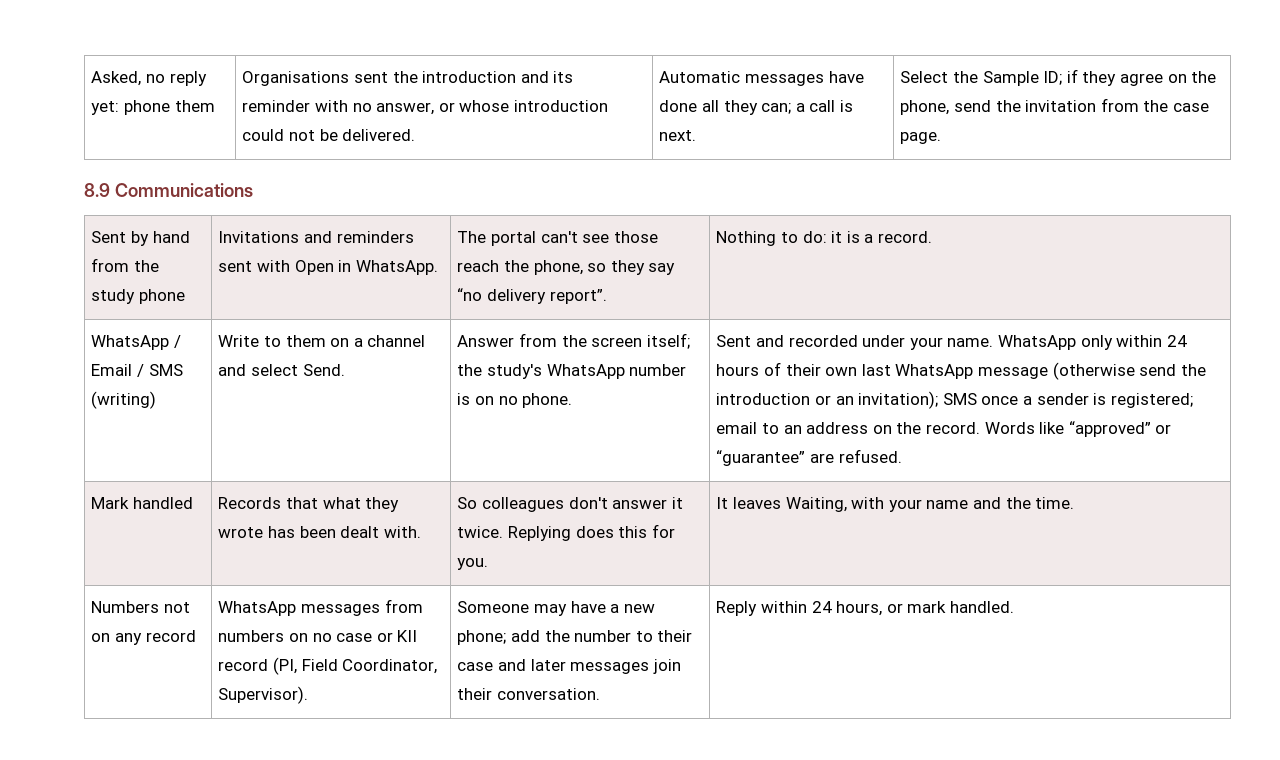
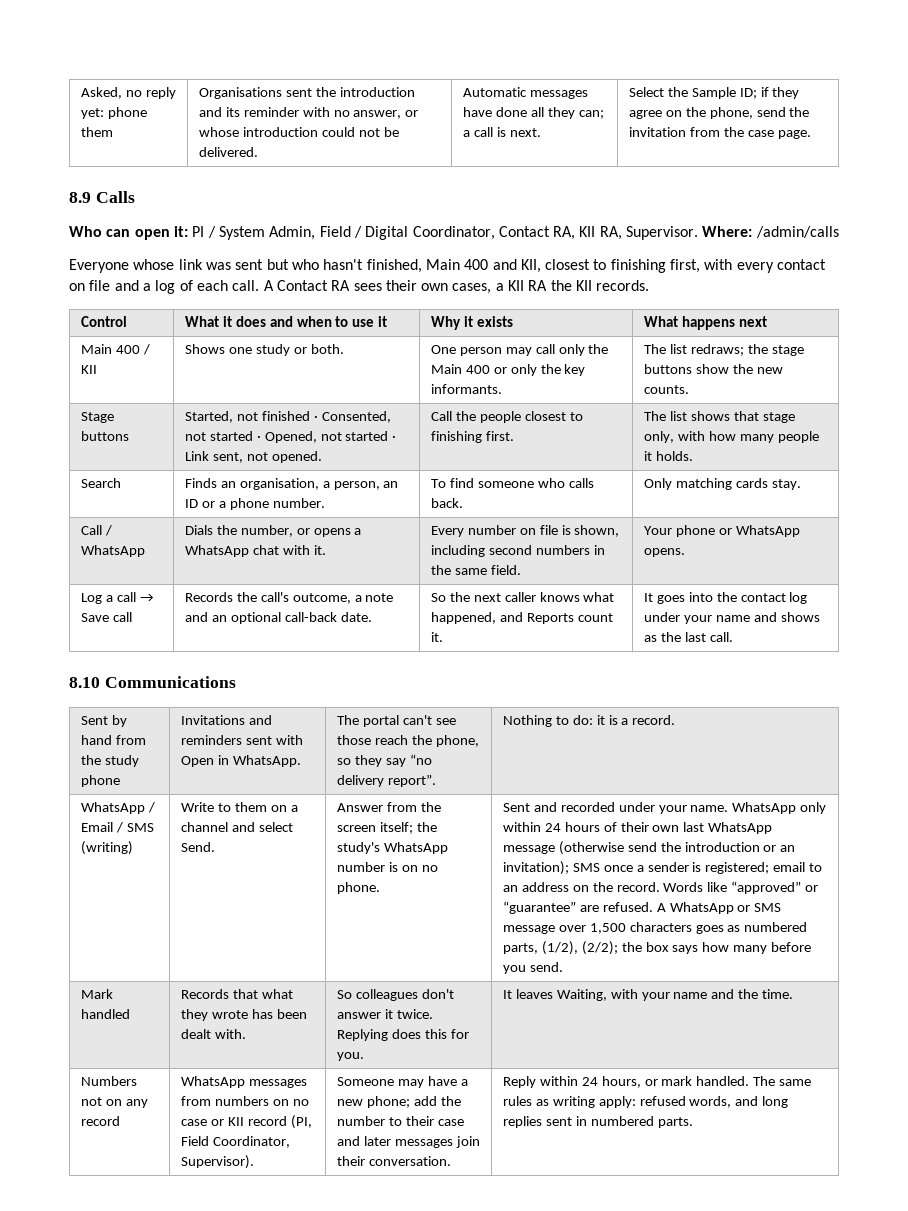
(110, 190) none -> [95,191,135,203] [69,226,839,240] [69,259,827,273] [69,280,650,294] [80,316,127,327] [184,316,388,327] [430,316,513,330] [643,316,767,330] [80,344,150,355] [80,365,97,374] [184,344,344,356] [430,344,609,356] [430,364,586,376] [430,384,502,394] [643,344,804,356] [643,364,783,374] [643,385,689,394] [80,412,114,423] [80,431,129,441] [184,411,391,423] [184,431,397,443] [184,451,322,463] [430,411,583,423] [430,431,514,443] [643,411,795,423] [643,431,819,443] [643,451,693,461] [80,478,121,488] [184,478,399,490] [184,498,325,510] [430,478,594,488] [430,498,463,508] [643,478,801,490] [80,525,112,536] [80,545,145,557] [184,525,362,537] [184,545,326,557] [430,525,620,537] [430,545,605,557] [430,565,521,575] [643,525,800,537] [643,548,685,557] [80,592,154,604] [80,612,132,622] [184,592,394,604] [184,612,372,624] [430,592,615,602] [430,612,613,624] [430,632,443,642] [643,592,808,604] [643,612,820,624] [643,632,733,642] [69,677,100,688] Calls // Who can open it: PI / System Admin, Field / Digital Coordinator, Contact RA, KII RA, Supervisor. Where: /admin/calls // Everyone whose link was sent but who hasn't finished, Main 400 and KII, closest to finishing first, with every contact on file and a log of each call. A Contact RA sees their own cases, a KII RA the KII records. // Control | What it does and when to use it | Why it exists | What happens next // Main 400 / KII | Shows one study or both. | One person may call only the Main 400 or only the key informants. | The list redraws; the stage buttons show the new counts. // Stage buttons | Started, not finished · Consented, not started · Opened, not started · Link sent, not opened. | Call the people closest to finishing first. | The list shows that stage only, with how many people it holds. // Search | Finds an organisation, a person, an ID or a phone number. | To find someone who calls back. | Only matching cards stay. // Call / WhatsApp | Dials the number, or opens a WhatsApp chat with it. | Every number on file is shown, including second numbers in the same field. | Your phone or WhatsApp opens. // Log a call → Save call | Records the call's outcome, a note and an optional call-back date. | So the next caller knows what happened, and Reports count it. | It goes into the contact log under your name and shows as the last call. // 8.10
(902, 456) none -> [656,902,782,914] [502,922,808,934] [502,941,812,955] [502,962,563,974] A WhatsApp or SMS message over 1,500 characters goes as numbered parts, (1/2), (2/2); the box says how many before you send.
(1014, 607) none -> [753,1076,812,1086] [502,1096,789,1108] [502,1116,693,1128] The same rules as writing apply: refused words, and long replies sent in numbered parts.

